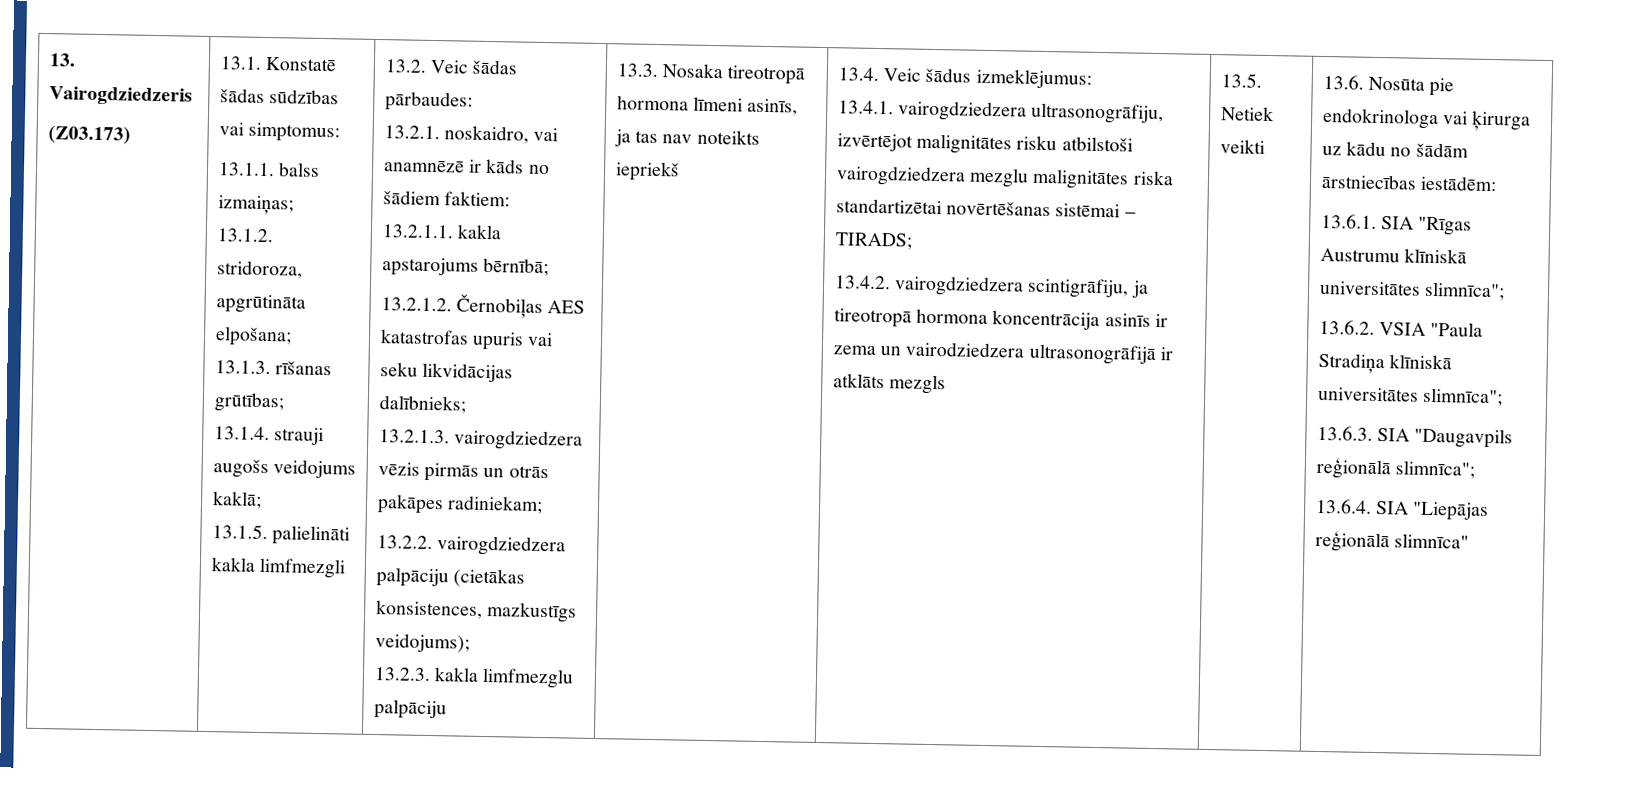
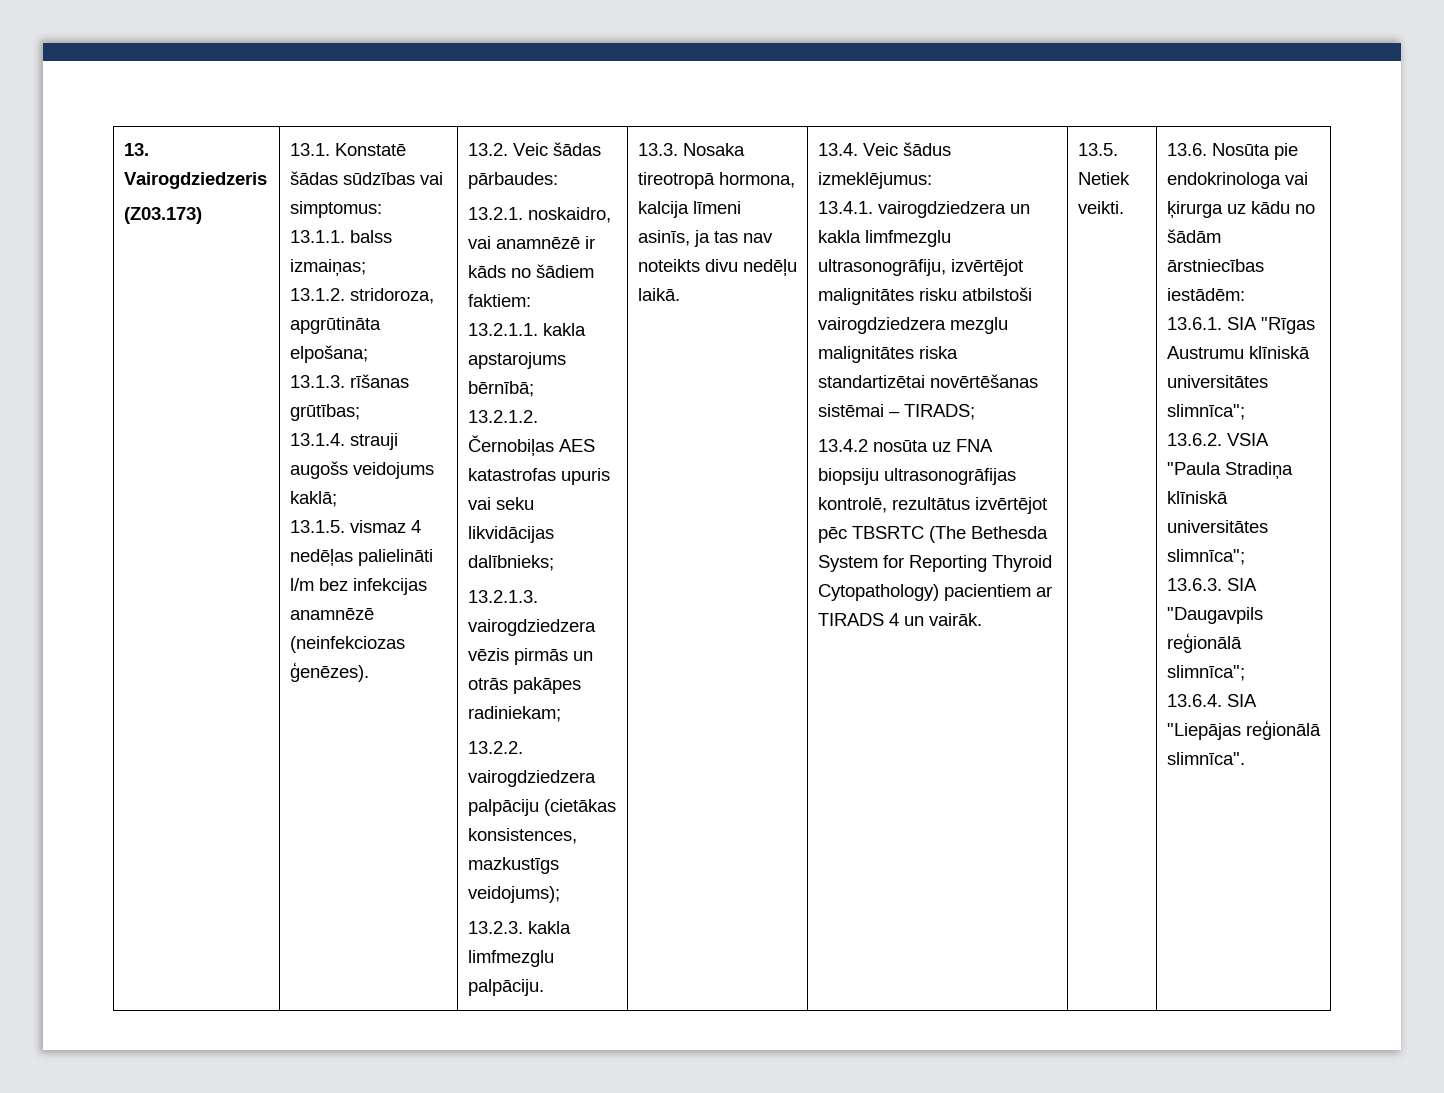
[272,525,351,546] [210,557,347,579] palielināti kakla limfmezgli -> [349,520,421,533] [289,549,433,566] [289,578,427,595] [289,607,374,620] [289,636,405,653] [289,662,369,682] vismaz 4 nedēļas palielināti l/m bez infekcijas anamnēzē (neinfekciozas ģenēzes).
[373,699,447,720] palpāciju -> [467,979,544,996] palpāciju.
[616,95,689,111] hormona -> [718,172,795,188] [637,201,689,218] hormona, kalcija
[614,161,680,182] iepriekš -> [704,259,797,276] [637,288,680,301] divu nedēļu laikā.
(1028, 111) none -> [1009,204,1030,214] [817,230,951,247] un kakla limfmezglu
[833,275,1149,299] [833,308,1168,331] [832,341,1173,366] [832,373,947,395] 13.4.2. vairogdziedzera scintigrāfiju, ja tireotropā hormona koncentrācija asinīs ir zema un vairodziedzera ultrasonogrāfijā ir atklāts mezgls -> [817,439,993,452] [817,468,1016,485] [817,497,1047,514] [817,526,1048,543] [817,555,1052,572] [817,584,1052,601] [817,613,982,626] 13.4.2 nosūta uz FNA biopsiju ultrasonogrāfijas kontrolē, rezultātus izvērtējot pēc TBSRTC (The Bethesda System for Reporting Thyroid Cytopathology) pacientiem ar TIRADS 4 un vairāk.
[1219,139,1265,154] veikti -> [1077,201,1124,214] veikti.
[1394,533,1470,549] slimnīca" -> [1166,752,1245,765] slimnīca".

